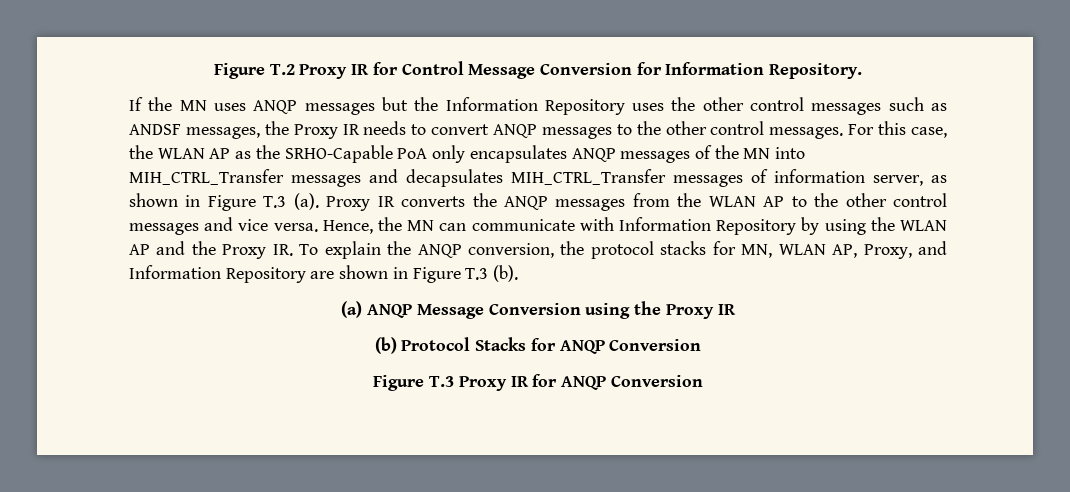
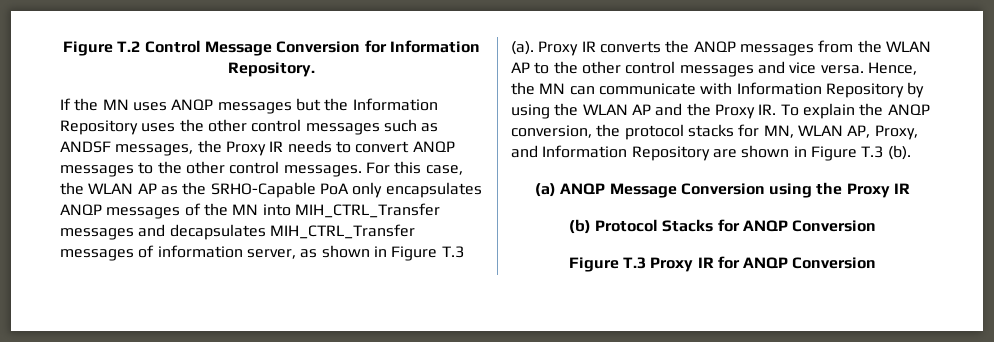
[299,62,398,79] Proxy IR for -> (141, 46) none

